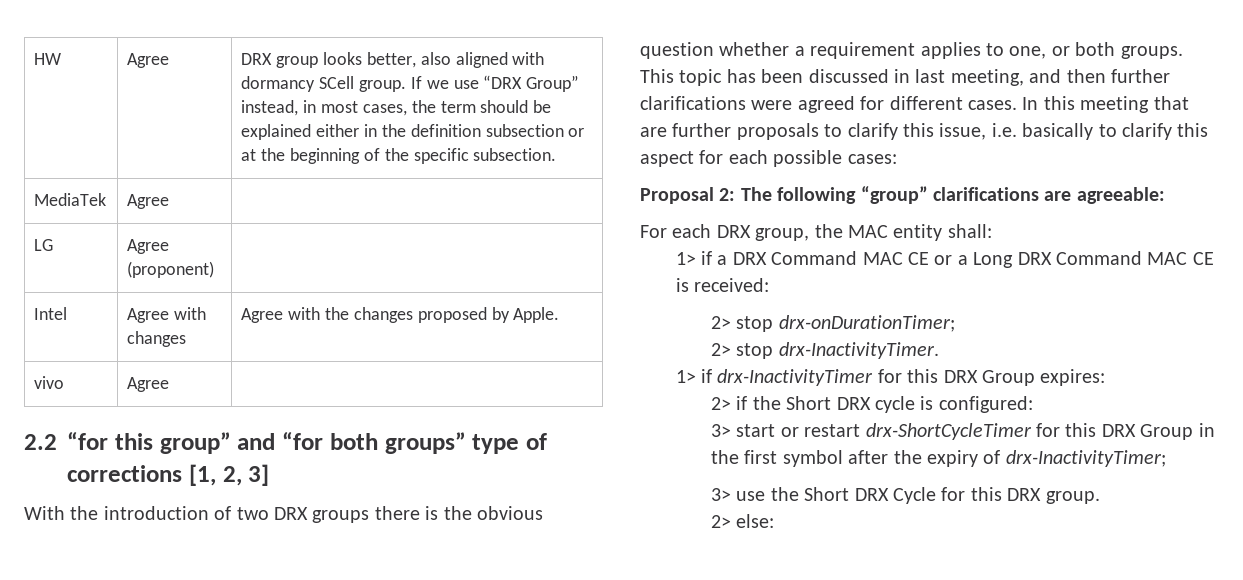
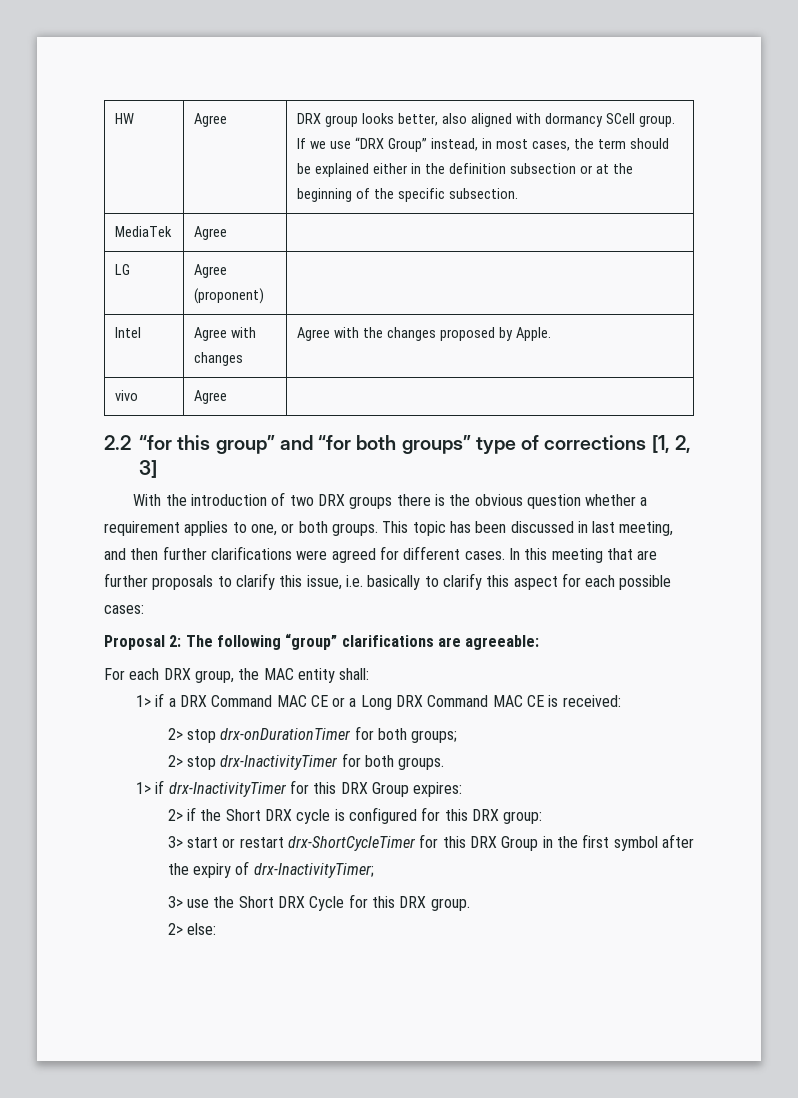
[778,315,955,332] [711,342,939,359] drx-onDurationTimer; // 2> stop drx-InactivityTimer. -> [220,726,458,743] [167,753,445,770] drx-onDurationTimer for both groups; // 2> stop drx-InactivityTimer for both groups.
[938,396,1033,413] configured: -> [349,807,543,824] configured for this DRX group:

